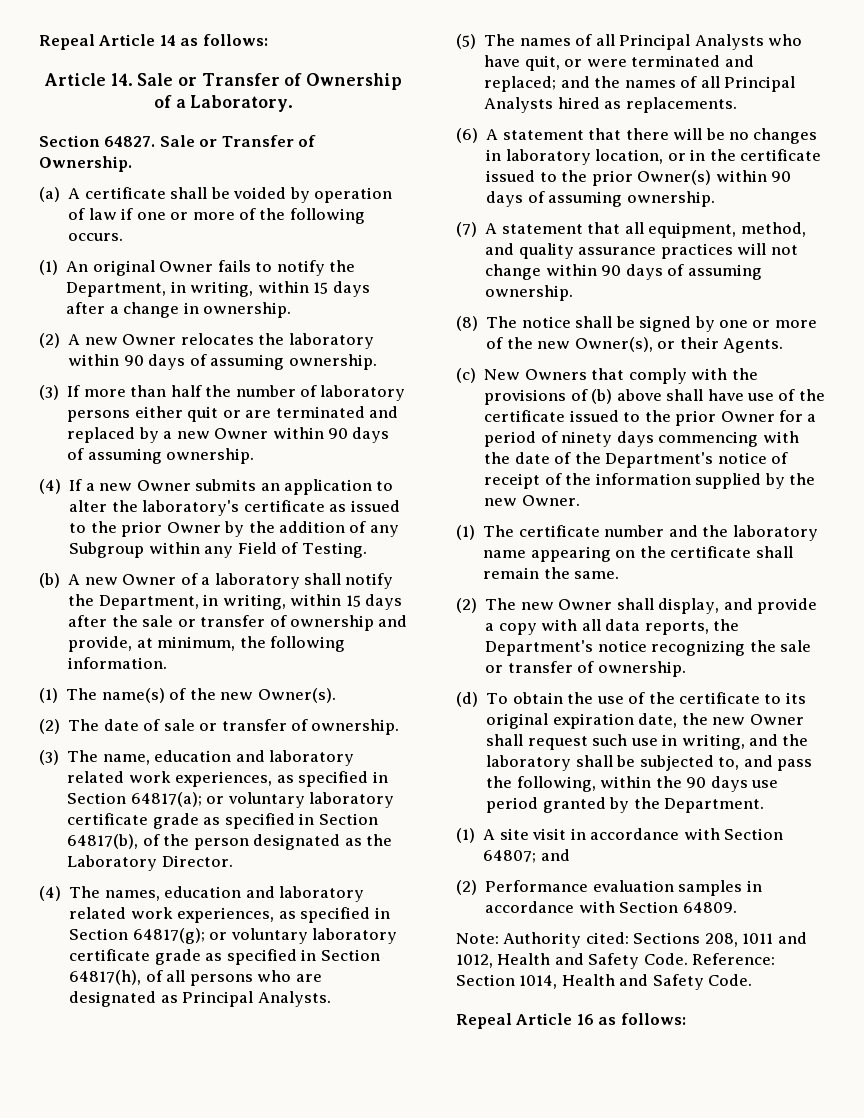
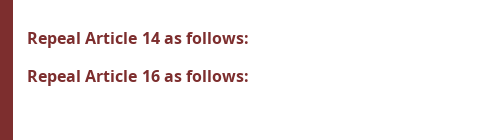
[43,73,403,90] [153,95,294,112] [39,135,317,147] [39,156,132,172] [39,187,392,203] [68,208,365,224] [68,233,124,241] [39,260,355,276] [66,281,370,297] [66,302,292,318] [39,333,374,349] [68,354,377,370] [39,385,406,401] [67,406,398,422] [67,427,390,443] [67,448,255,464] [39,479,394,495] [69,500,400,516] [69,521,399,537] [69,542,367,558] [39,573,394,589] [68,594,402,610] [68,615,408,631] [68,636,346,652] [68,657,168,669] [39,688,336,703] [39,719,400,735] [39,750,355,766] [67,771,388,787] [67,792,395,808] [67,813,378,829] [67,834,392,850] [67,855,233,871] [39,886,365,902] [69,907,390,923] [69,928,398,944] [69,949,380,965] [69,970,322,986] [69,991,331,1007] [456,34,802,50] [484,55,754,71] [484,76,795,92] [484,97,737,113] [456,128,818,144] [486,149,821,165] [486,170,791,186] [486,191,715,207] [456,222,806,238] [485,243,798,259] [485,264,762,280] [485,285,574,301] [456,316,817,332] [486,337,783,353] [456,368,758,384] [484,389,825,405] [484,410,817,426] [484,431,799,447] [484,452,788,468] [484,473,815,489] [484,495,580,506] [456,525,818,541] [483,546,793,562] [483,567,620,579] [456,598,817,614] [485,619,739,635] [485,640,812,656] [485,661,686,677] [456,692,806,707] [486,713,804,729] [486,734,809,750] [486,755,812,771] [486,776,778,792] [486,797,765,813] [456,828,783,843] [483,849,570,863] [456,880,762,896] [485,901,737,913] [456,932,807,948] [456,953,776,969] [456,974,753,990] // Article 14. Sale or Transfer of Ownership of a Laboratory. // Section 64827. Sale or Transfer of Ownership. // (a) A certificate shall be voided by operation of law if one or more of the following occurs. // (1) An original Owner fails to notify the Department, in writing, within 15 days after a change in ownership. // (2) A new Owner relocates the laboratory within 90 days of assuming ownership. // (3) If more than half the number of laboratory persons either quit or are terminated and replaced by a new Owner within 90 days of assuming ownership. // (4) If a new Owner submits an application to alter the laboratory's certificate as issued to the prior Owner by the addition of any Subgroup within any Field of Testing. // (b) A new Owner of a laboratory shall notify the Department, in writing, within 15 days after the sale or transfer of ownership and provide, at minimum, the following information. // (1) The name(s) of the new Owner(s). // (2) The date of sale or transfer of ownership. // (3) The name, education and laboratory related work experiences, as specified in Section 64817(a); or voluntary laboratory certificate grade as specified in Section 64817(b), of the person designated as the Laboratory Director. // (4) The names, education and laboratory related work experiences, as specified in Section 64817(g); or voluntary laboratory certificate grade as specified in Section 64817(h), of all persons who are designated as Principal Analysts. // (5) The names of all Principal Analysts who have quit, or were terminated and replaced; and the names of all Principal Analysts hired as replacements. // (6) A statement that there will be no changes in laboratory location, or in the certificate issued to the prior Owner(s) within 90 days of assuming ownership. // (7) A statement that all equipment, method, and quality assurance practices will not change within 90 days of assuming ownership. // (8) The notice shall be signed by one or more of the new Owner(s), or their Agents. // (c) New Owners that comply with the provisions of (b) above shall have use of the certificate issued to the prior Owner for a period of ninety days commencing with the date of the Department's notice of receipt of the information supplied by the new Owner. // (1) The certificate number and the laboratory name appearing on the certificate shall remain the same. // (2) The new Owner shall display, and provide a copy with all data reports, the Department's notice recognizing the sale or transfer of ownership. // (d) To obtain the use of the certificate to its original expiration date, the new Owner shall request such use in writing, and the laboratory shall be subjected to, and pass the following, within the 90 days use period granted by the Department. // (1) A site visit in accordance with Section 64807; and // (2) Performance evaluation samples in accordance with Section 64809. // Note: Authority cited: Sections 208, 1011 and 1012, Health and Safety Code. Reference: Section 1014, Health and Safety Code. -> (250, 38) none

